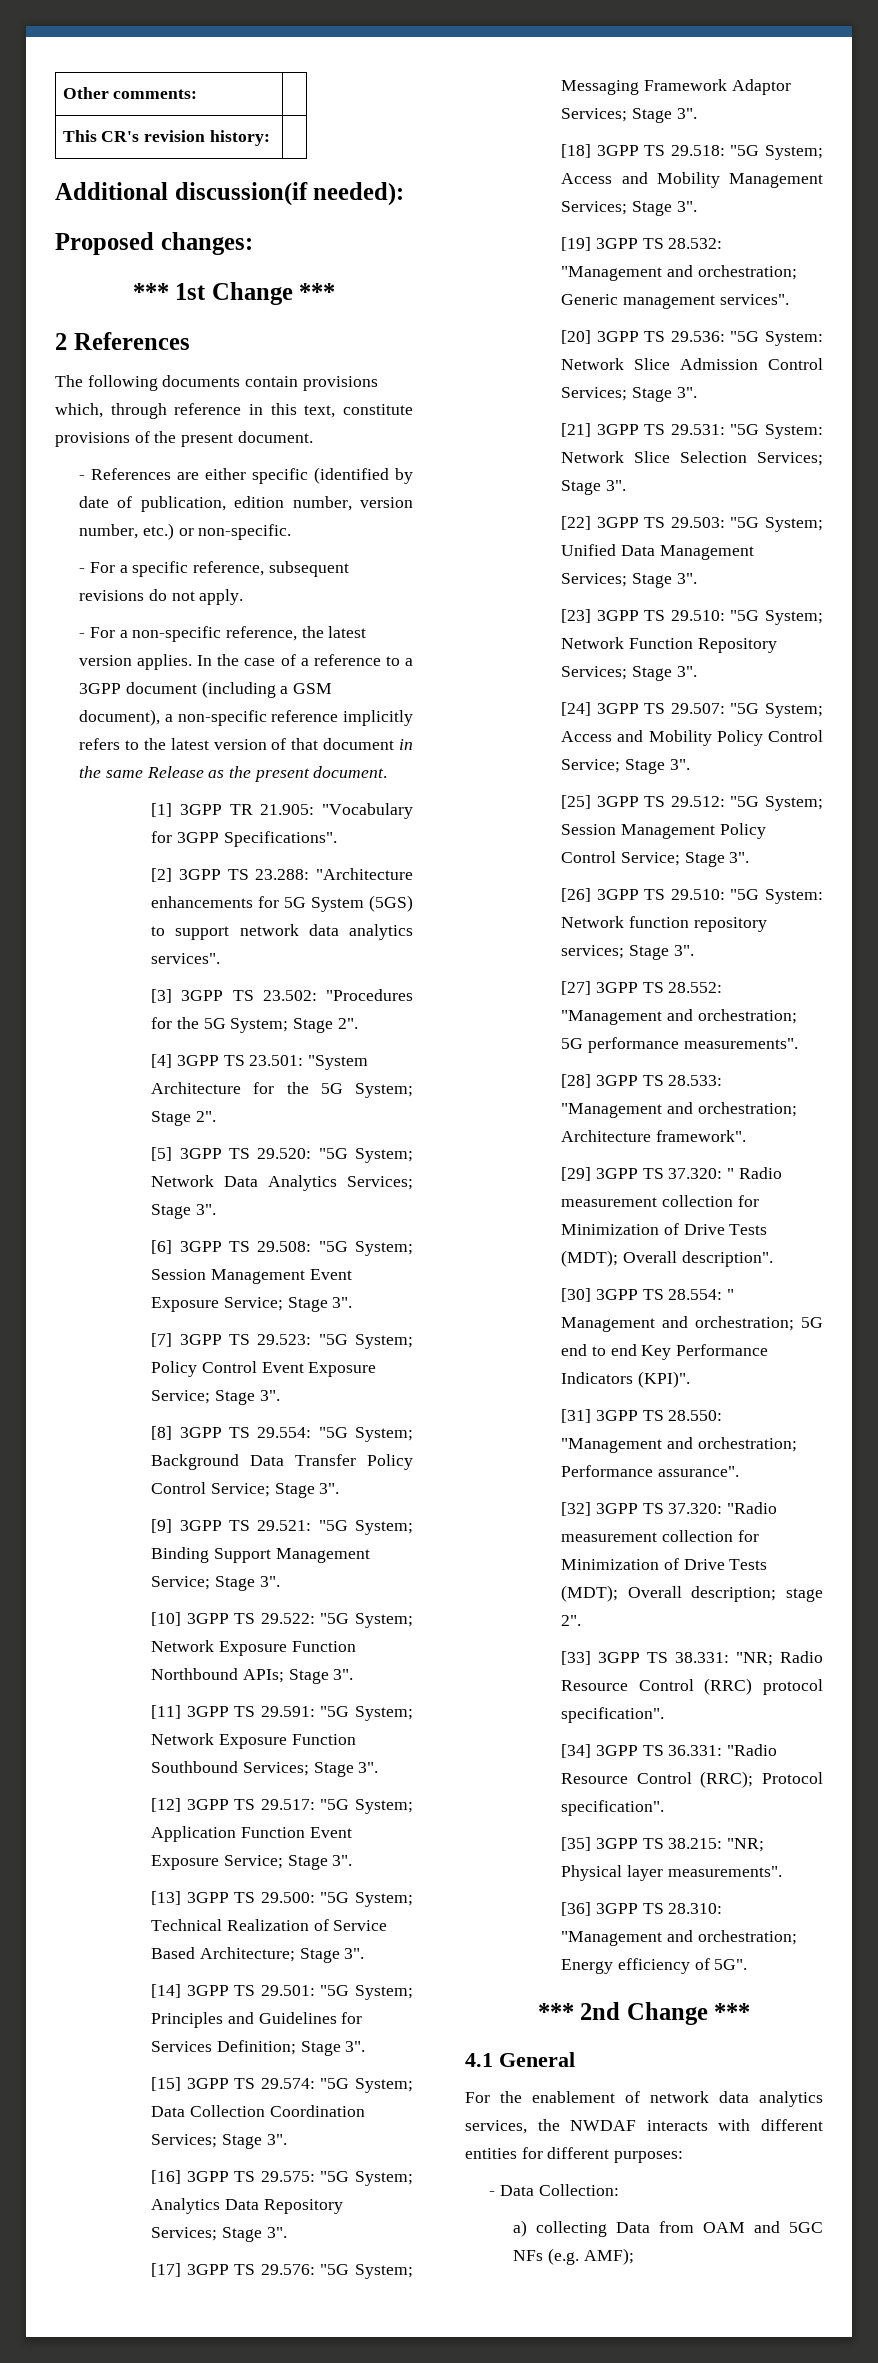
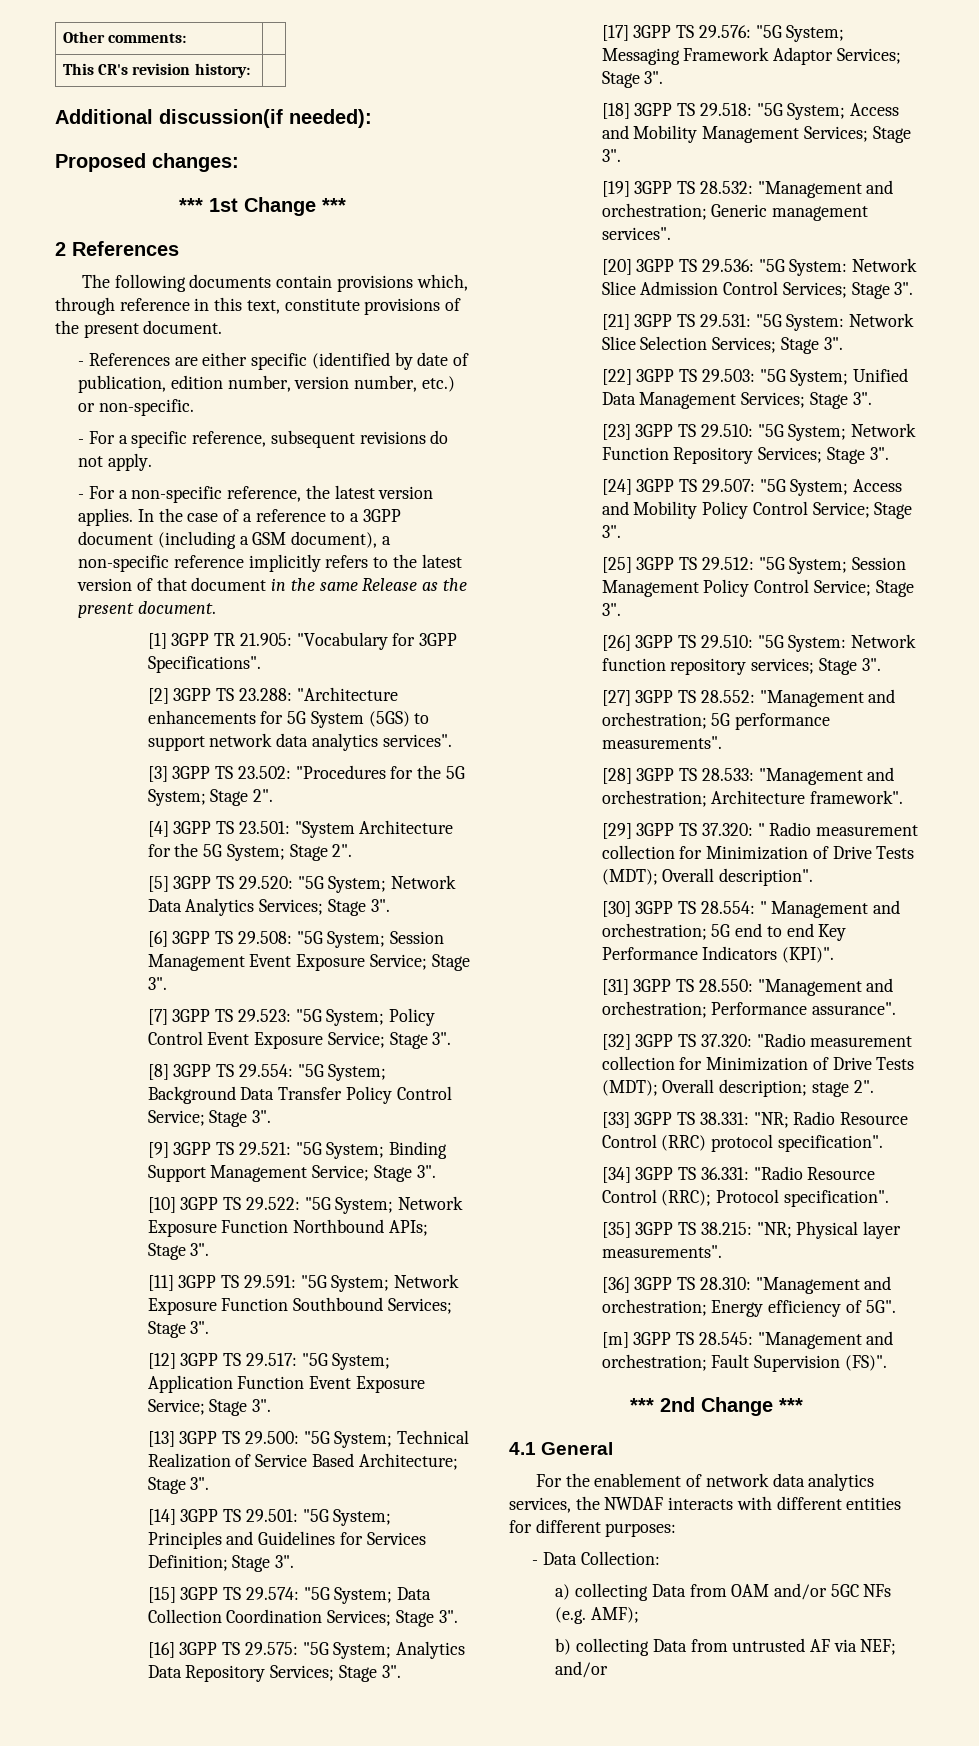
(748, 1964) none -> [601,1331,894,1349] [601,1354,887,1372] // [m] 3GPP TS 28.545: "Management and orchestration; Fault Supervision (FS)".
[754,2221,781,2233] and -> [773,1583,827,1600] and/or
(634, 2256) none -> [555,1638,897,1656] [555,1661,609,1678] // b) collecting Data from untrusted AF via NEF; and/or

